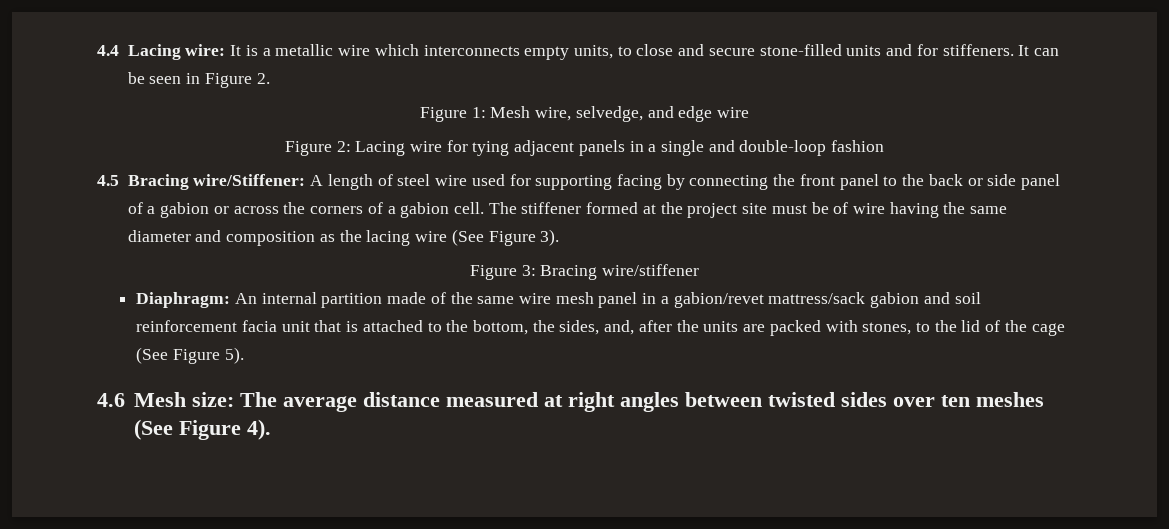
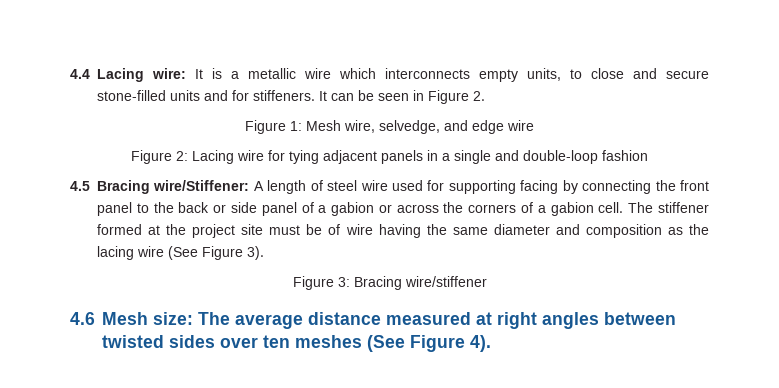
[136,292,981,308] [136,320,1065,336] [136,347,244,364] // Diaphragm: An internal partition made of the same wire mesh panel in a gabion/revet mattress/sack gabion and soil reinforcement facia unit that is attached to the bottom, the sides, and, after the units are packed with stones, to the lid of the cage (See Figure 5). -> (487, 281) none

